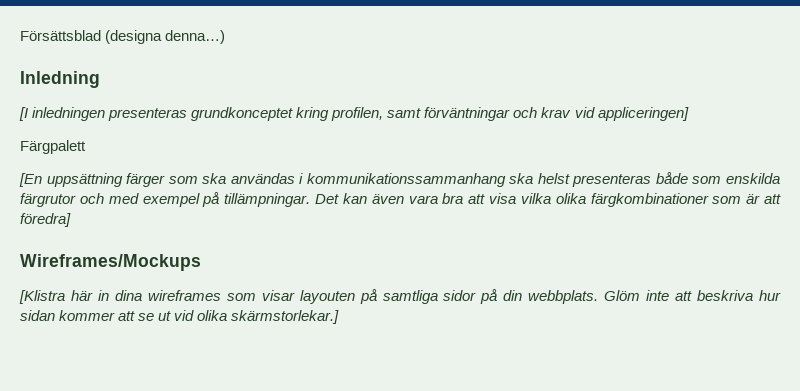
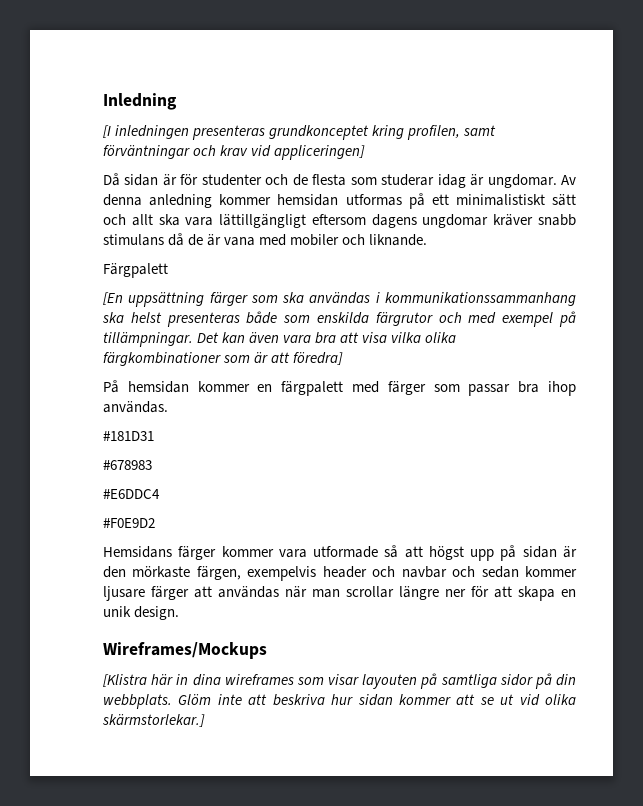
[20,30,226,44] Försättsblad (designa denna…) // -> (103, 101) none
(689, 114) none -> [103,173,576,188] [103,193,576,209] [103,214,576,228] [103,233,428,246] // Då sidan är för studenter och de flesta som studerar idag är ungdomar. Av denna anledning kommer hemsidan utformas på ett minimalistiskt sätt och allt ska vara lättillgängligt eftersom dagens ungdomar kräver snabb stimulans då de är vana med mobiler och liknande.
(71, 220) none -> [103,380,576,396] [103,401,168,413] [103,431,154,441] [103,460,152,470] [103,489,160,499] [103,518,155,528] [103,545,577,561] [103,566,578,581] [103,586,576,601] [103,606,180,620] // På hemsidan kommer en färgpalett med färger som passar bra ihop användas. // #181D31 // #678983 // #E6DDC4 // #F0E9D2 // Hemsidans färger kommer vara utformade så att högst upp på sidan är den mörkaste färgen, exempelvis header och navbar och sedan kommer ljusare färger att användas när man scrollar längre ner för att skapa en unik design.

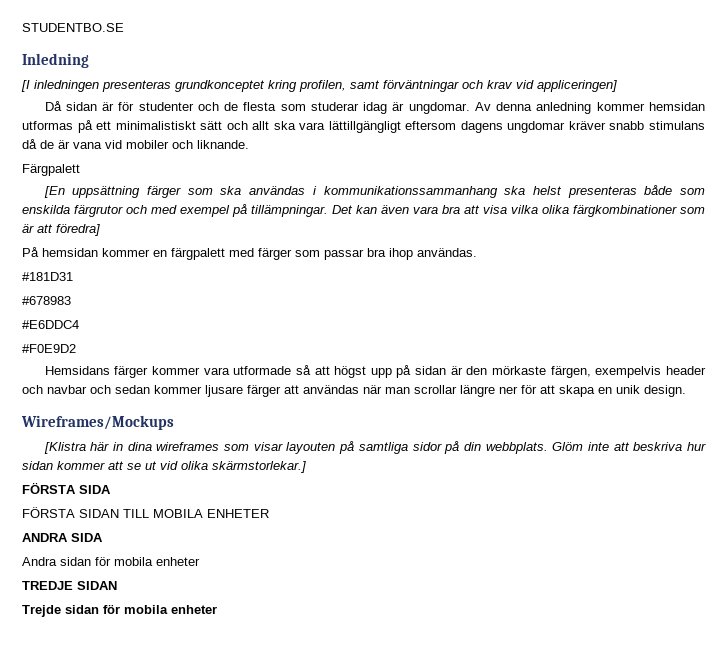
(103, 101) none -> [22,23,124,32] STUDENTBO.SE //
[259,234,287,246] med -> [105,140,122,149] vid
(205, 720) none -> [22,482,111,494] [22,507,269,518] [22,533,103,542] [22,557,200,566] [22,581,117,590] [22,604,217,617] // FÖRSTA SIDA // FÖRSTA SIDAN TILL MOBILA ENHETER // ANDRA SIDA // Andra sidan för mobila enheter // TREDJE SIDAN // Trejde sidan för mobila enheter

